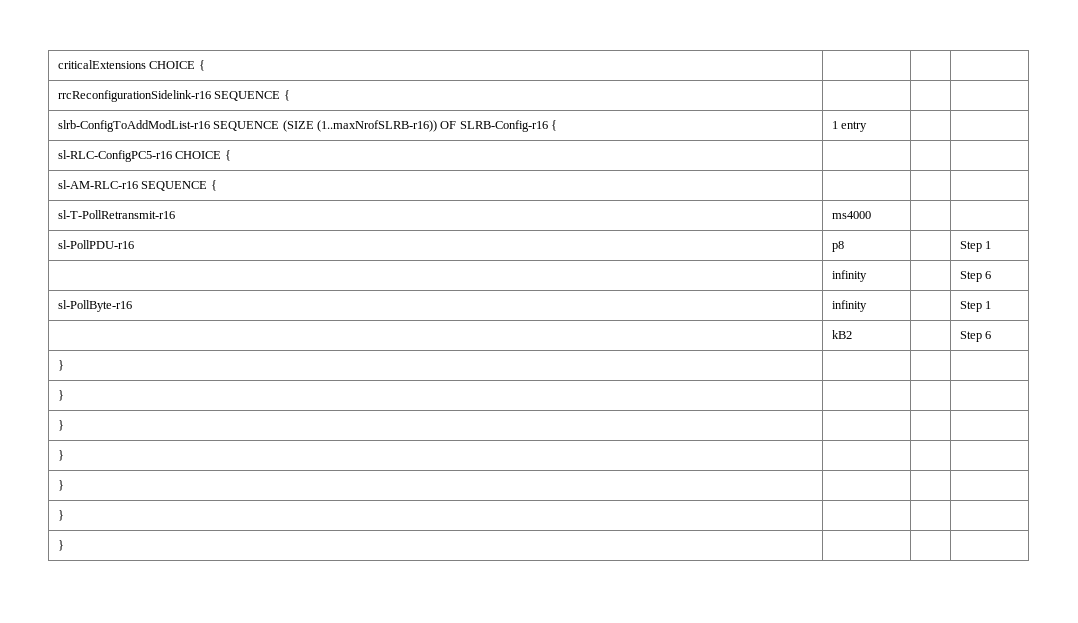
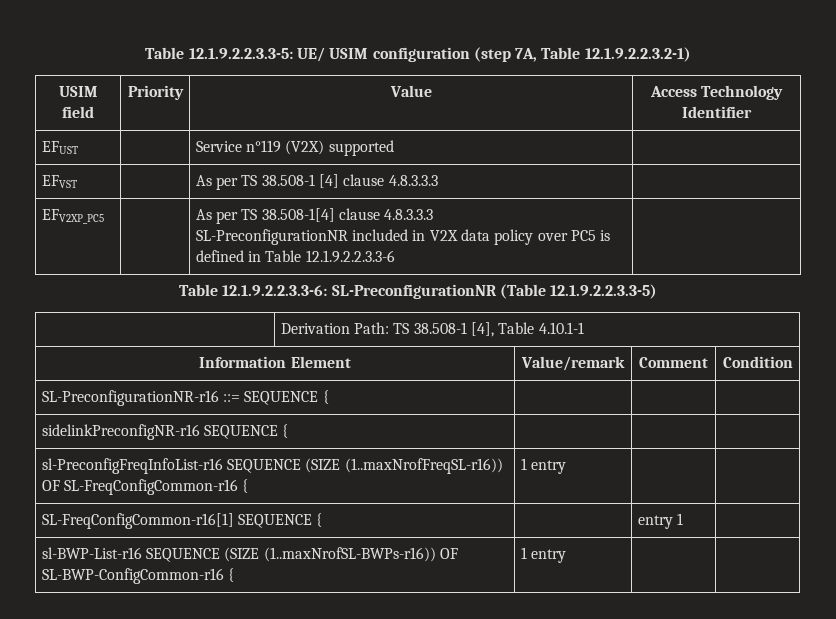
[57,60,205,71] [57,90,290,102] [57,120,558,132] [831,121,868,132] [57,150,231,162] [57,180,217,191] [57,210,175,219] [831,211,871,219] [57,240,134,249] [831,241,844,252] [959,241,992,252] [831,270,867,282] [959,271,992,282] [57,300,132,312] [831,300,867,312] [959,301,992,312] [831,330,852,339] [959,331,992,342] [57,360,64,371] [57,390,64,401] [57,420,64,431] [57,450,64,461] [57,480,64,491] [57,510,64,521] [57,540,64,551] criticalExtensions CHOICE { | | | // rrcReconfigurationSidelink-r16 SEQUENCE { | | | // slrb-ConfigToAddModList-r16 SEQUENCE (SIZE (1..maxNrofSLRB-r16)) OF SLRB-Config-r16 { | 1 entry | | // sl-RLC-ConfigPC5-r16 CHOICE { | | | // sl-AM-RLC-r16 SEQUENCE { | | | // sl-T-PollRetransmit-r16 | ms4000 | | // sl-PollPDU-r16 | p8 | | Step 1 // | infinity | | Step 6 // sl-PollByte-r16 | infinity | | Step 1 // | kB2 | | Step 6 // } | | | // } | | | // } | | | // } | | | // } | | | // } | | | // } | -> [145,47,691,62] [58,86,98,97] [62,106,94,118] [127,85,184,100] [389,85,432,97] [649,85,784,100] [682,106,752,118] [41,141,78,154] [195,140,394,156] [41,175,77,188] [195,174,438,190] [41,209,104,224] [195,208,434,224] [195,229,611,245] [195,250,395,263] [178,284,658,299] [280,322,584,337] [199,356,351,368] [521,356,625,371] [639,357,708,368] [722,356,793,368] [41,390,329,406] [41,424,289,440] [41,458,503,474] [41,479,249,495] [520,458,567,474] [41,513,323,529] [637,513,684,529] [41,547,459,562] [41,568,235,584] [520,547,567,563] Table 12.1.9.2.2.3.3-5: UE/ USIM configuration (step 7A, Table 12.1.9.2.2.3.2-1) // USIM field | Priority | Value | Access Technology Identifier // EFUST | | Service n°119 (V2X) supported | // EFVST | | As per TS 38.508-1 [4] clause 4.8.3.3.3 | // EFV2XP_PC5 | | As per TS 38.508-1[4] clause 4.8.3.3.3 // SL-PreconfigurationNR included in V2X data policy over PC5 is defined in Table 12.1.9.2.2.3.3-6 | // Table 12.1.9.2.2.3.3-6: SL-PreconfigurationNR (Table 12.1.9.2.2.3.3-5) // | Derivation Path: TS 38.508-1 [4], Table 4.10.1-1 // Information Element | Value/remark | Comment | Condition // SL-PreconfigurationNR-r16 ::= SEQUENCE { | | | // sidelinkPreconfigNR-r16 SEQUENCE { | | | // sl-PreconfigFreqInfoList-r16 SEQUENCE (SIZE (1..maxNrofFreqSL-r16)) OF SL-FreqConfigCommon-r16 { | 1 entry | | // SL-FreqConfigCommon-r16[1] SEQUENCE { | | entry 1 | // sl-BWP-List-r16 SEQUENCE (SIZE (1..maxNrofSL-BWPs-r16)) OF SL-BWP-ConfigCommon-r16 { | 1 entry

